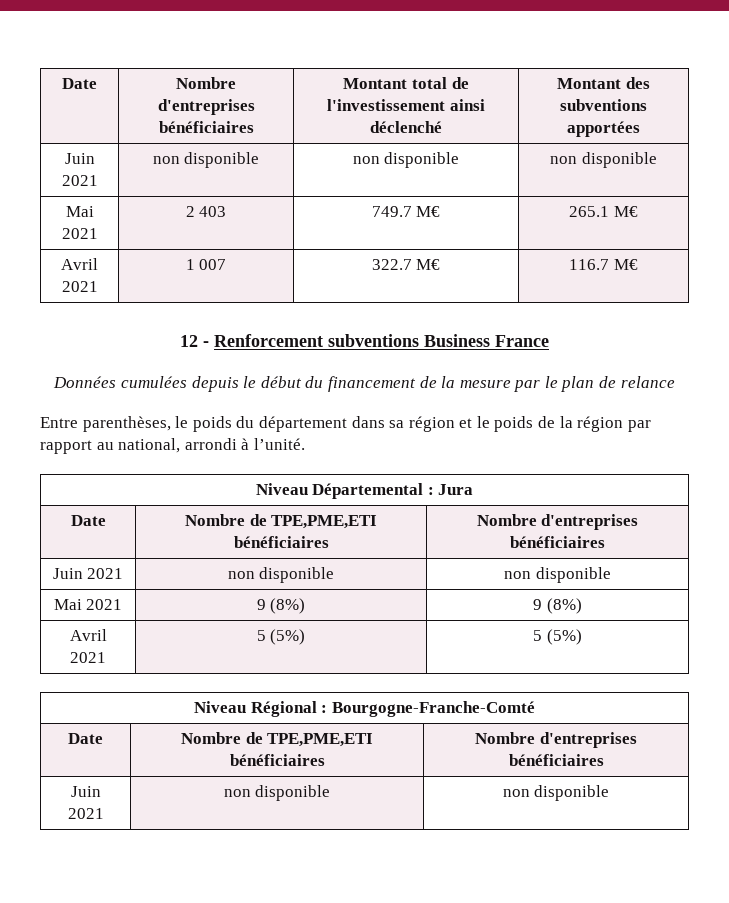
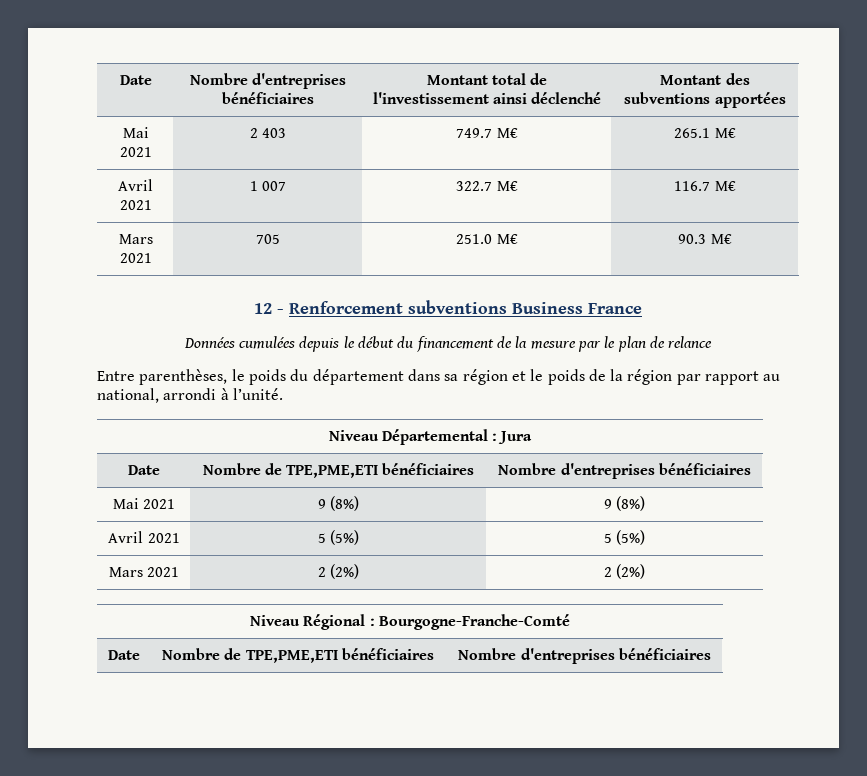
[64,153,95,164] [61,175,98,186] [152,152,260,168] [352,152,460,168] [550,152,657,168] // Juin 2021 | non disponible | non disponible | non disponible -> (786, 100) none
(638, 264) none -> [118,234,153,244] [119,253,152,263] [256,234,280,244] [456,234,518,244] [678,234,732,244] // Mars 2021 | 705 | 251.0 M€ | 90.3 M€
[52,568,124,579] [227,567,335,583] [504,567,611,583] // Juin 2021 | non disponible | non disponible -> (751, 469) none
(582, 637) none -> [108,567,180,577] [317,564,360,579] [603,564,646,579] // Mars 2021 | 2 (2%) | 2 (2%)
[70,786,101,797] [67,808,104,819] [223,785,331,801] [502,785,610,801] // Juin 2021 | non disponible | non disponible -> (711, 654) none

